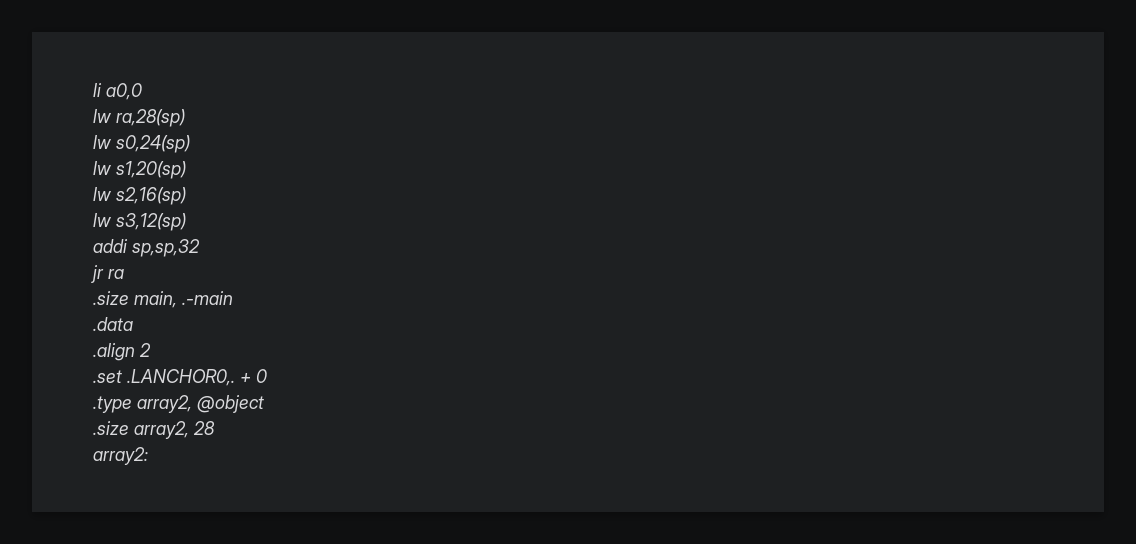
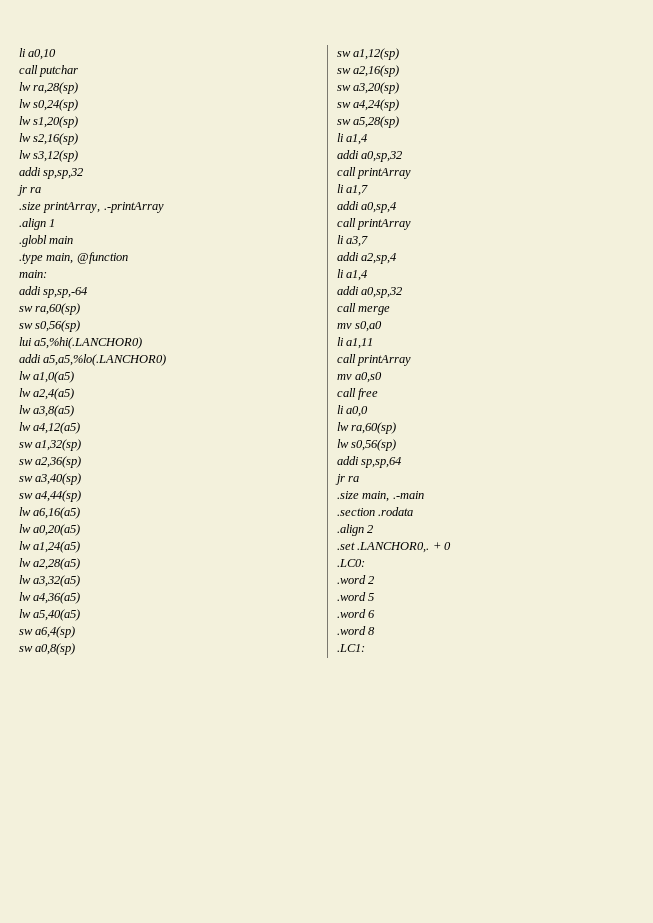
[93,83,143,100] li a0,0 -> [19,48,57,60] [19,65,79,77] li a0,10 // call putchar
(124, 274) none -> [19,202,164,213] [19,218,56,230] [19,235,74,247] [19,252,128,264] [19,270,47,278] [19,286,88,298] [19,303,81,315] [19,320,81,332] [19,337,143,349] [19,354,167,366] [19,371,75,383] [19,388,75,400] [19,405,75,417] [19,422,81,434] [19,439,82,451] [19,456,82,468] [19,473,82,485] [19,490,82,502] [19,507,81,519] [19,524,81,536] [19,541,81,553] [19,558,81,570] [19,575,81,587] [19,592,81,604] [19,609,81,621] [19,626,76,638] [19,643,76,655] [337,48,400,60] [337,65,400,77] [337,82,400,94] [337,99,400,111] [337,116,400,128] [337,133,368,145] [337,150,403,162] [337,167,412,179] [337,184,369,196] [337,201,397,213] [337,218,412,230] [337,235,369,247] [337,252,397,264] [337,269,368,281] [337,286,403,298] [337,303,391,315] [337,321,383,332] [337,337,374,349] [337,354,412,366] [337,372,383,383] [337,388,379,400] [337,405,369,417] [337,422,397,434] [337,439,397,451] [337,456,402,468] [335,474,360,485] // .size printArray, .-printArray // .align 1 // .globl main // .type main, @function // main: // addi sp,sp,-64 // sw ra,60(sp) // sw s0,56(sp) // lui a5,%hi(.LANCHOR0) // addi a5,a5,%lo(.LANCHOR0) // lw a1,0(a5) // lw a2,4(a5) // lw a3,8(a5) // lw a4,12(a5) // sw a1,32(sp) // sw a2,36(sp) // sw a3,40(sp) // sw a4,44(sp) // lw a6,16(a5) // lw a0,20(a5) // lw a1,24(a5) // lw a2,28(a5) // lw a3,32(a5) // lw a4,36(a5) // lw a5,40(a5) // sw a6,4(sp) // sw a0,8(sp) // sw a1,12(sp) // sw a2,16(sp) // sw a3,20(sp) // sw a4,24(sp) // sw a5,28(sp) // li a1,4 // addi a0,sp,32 // call printArray // li a1,7 // addi a0,sp,4 // call printArray // li a3,7 // addi a2,sp,4 // li a1,4 // addi a0,sp,32 // call merge // mv s0,a0 // li a1,11 // call printArray // mv a0,s0 // call free // li a0,0 // lw ra,60(sp) // lw s0,56(sp) // addi sp,sp,64 // jr ra
[93,317,133,331] .data -> [337,507,414,516] .section .rodata
[93,395,264,413] [93,421,215,439] [93,447,148,465] .type array2, @object // .size array2, 28 // array2: -> [337,559,365,567] [337,575,375,584] [337,592,375,601] [337,609,376,618] [337,626,376,635] [337,644,365,652] .LC0: // .word 2 // .word 5 // .word 6 // .word 8 // .LC1:

